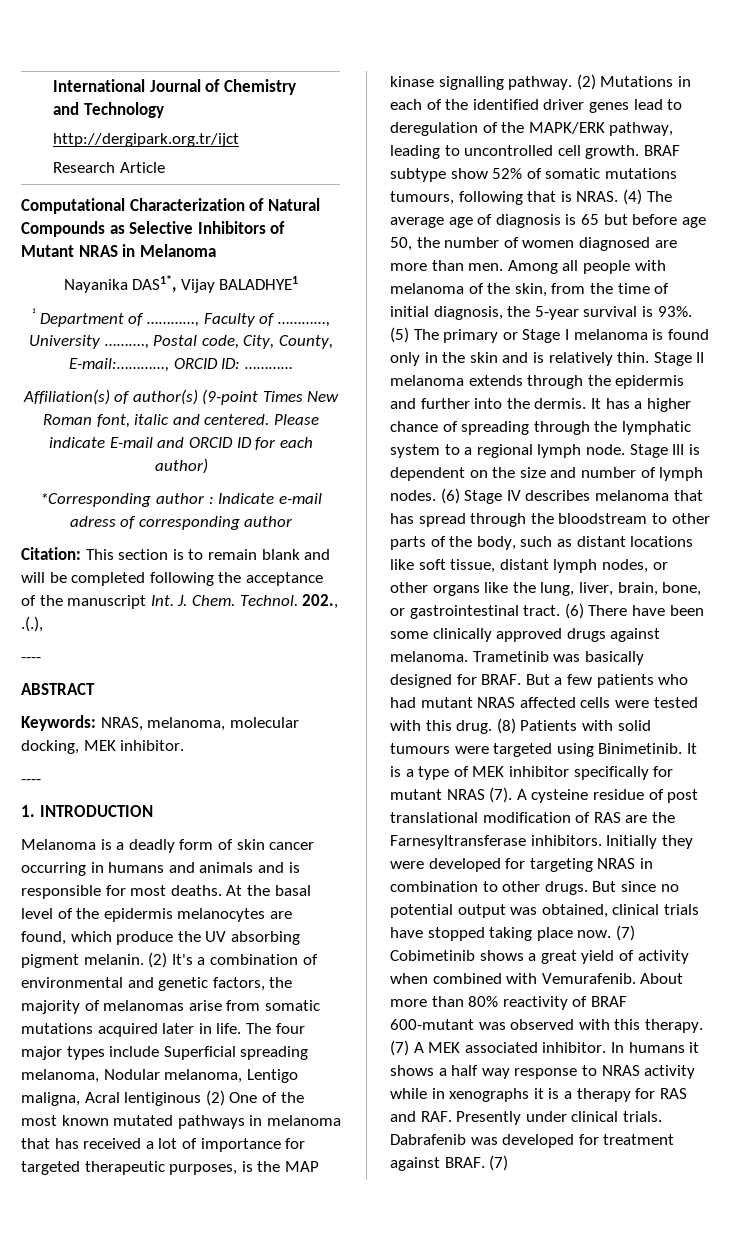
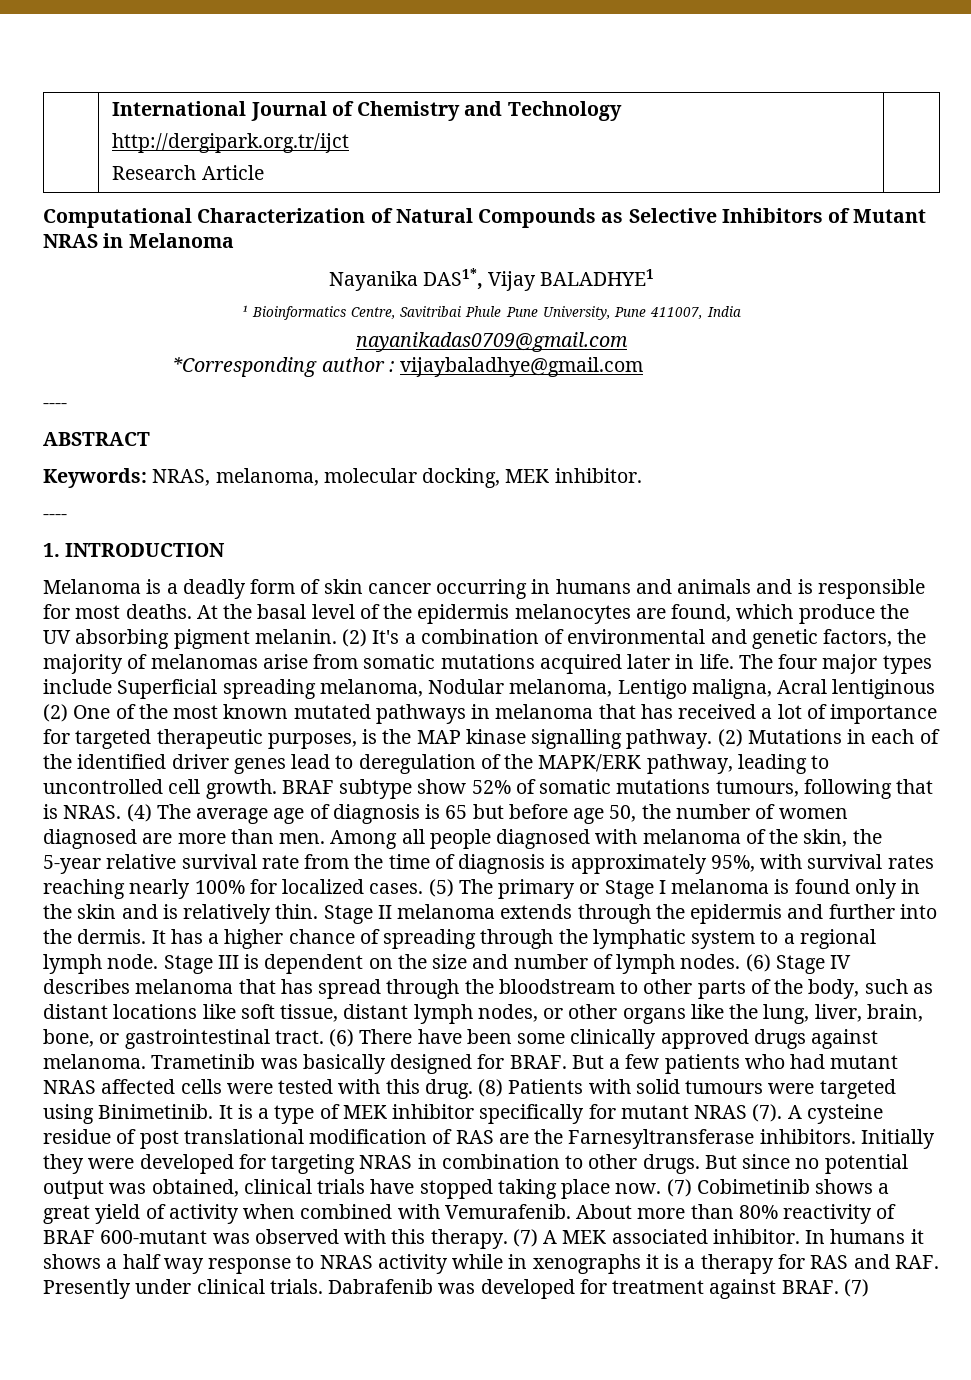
[39,313,330,327] [29,335,333,349] [69,358,293,372] [22,389,340,405] [43,414,319,428] [49,437,313,450] [154,458,208,474] [40,493,322,507] [69,516,293,530] [21,547,331,560] [21,572,323,586] [21,594,339,609] [21,616,43,632] Department of …………, Faculty of …………, University ………., Postal code, City, County, E-mail:…………, ORCID ID: ………… // Affiliation(s) of author(s) (9-point Times New Roman font, italic and centered. Please indicate E-mail and ORCID ID for each author) // *Corresponding author : Indicate e-mail adress of corresponding author // Citation: This section is to remain blank and will be completed following the acceptance of the manuscript Int. J. Chem. Technol. 202., .(.), -> [251,306,741,320] [356,332,628,352] [172,357,644,377] Bioinformatics Centre, Savitribai Phule Pune University, Pune 411007, India // nayanikadas0709@gmail.com // *Corresponding author : vijaybaladhye@gmail.com
(630, 267) none -> [496,829,591,849] diagnosed
[551,283,670,294] [390,306,692,320] from the time of initial diagnosis, the 5-year survival is 93%. -> [852,829,882,844] [43,854,934,874] [43,879,424,899] the 5-year relative survival rate from the time of diagnosis is approximately 95%, with survival rates reaching nearly 100% for localized cases.

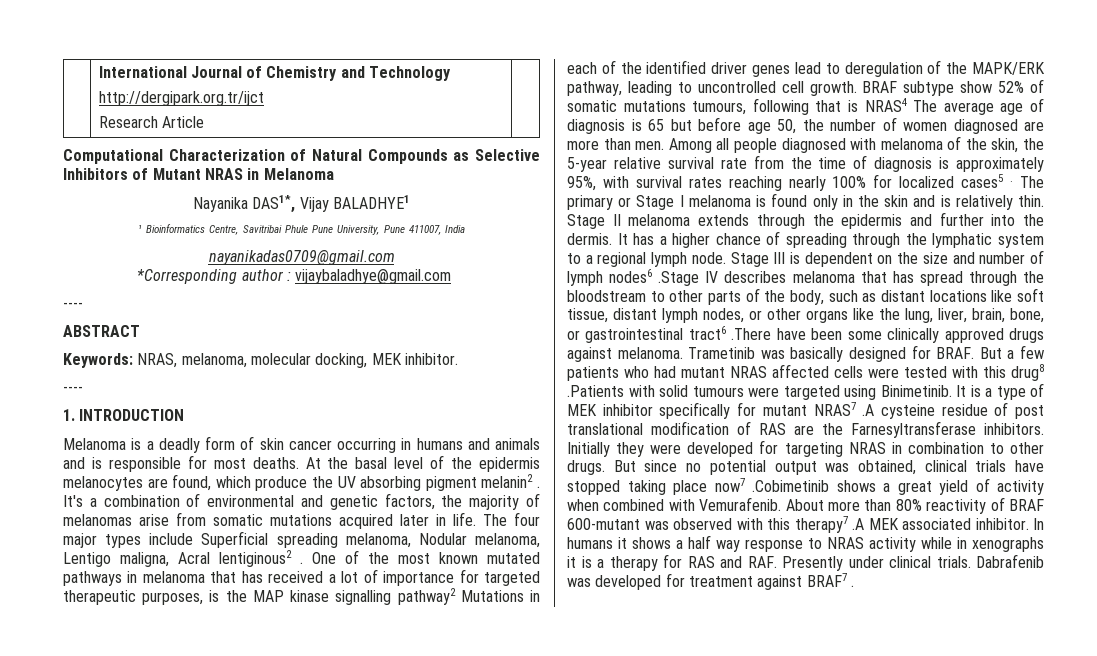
[254,629,368,647] melanin. (2) -> [481,474,541,488] melanin2 .
[832,679,936,699] [43,704,68,722] lentiginous (2) -> [219,550,303,567] lentiginous2 .
[626,729,743,749] pathway. (2) -> [397,588,456,605] pathway2
[63,804,152,822] NRAS. (4) -> [864,98,907,112] NRAS4
[369,879,454,897] cases. (5) -> [961,174,1014,188] cases5 .
[680,954,825,974] nodes. (6) Stage -> [609,269,700,286] nodes6 .Stage
[274,1029,413,1047] tract. (6) There -> [688,326,772,340] tract6 .There
[424,1079,584,1099] drug. (8) Patients -> [1011,364,1044,381] [567,385,624,397] drug8 .Patients
[694,1104,802,1122] NRAS (7). A -> [813,402,875,416] NRAS7 .A
[615,1179,810,1197] now. (7) Cobimetinib -> [714,478,829,492] now7 .Cobimetinib
[430,1229,558,1249] therapy. (7) A -> [794,516,864,533] therapy7 .A
[781,1279,869,1297] BRAF. (7) -> [806,573,854,587] BRAF7 .

